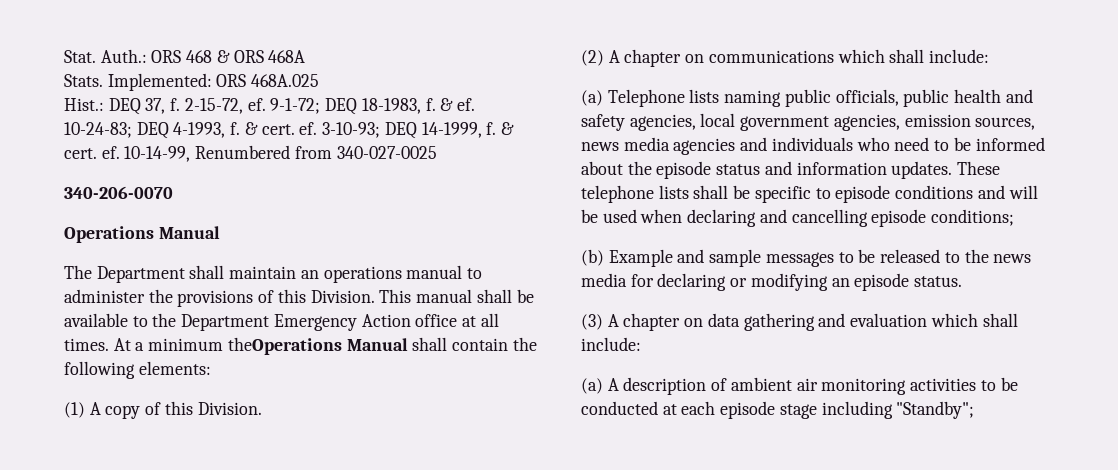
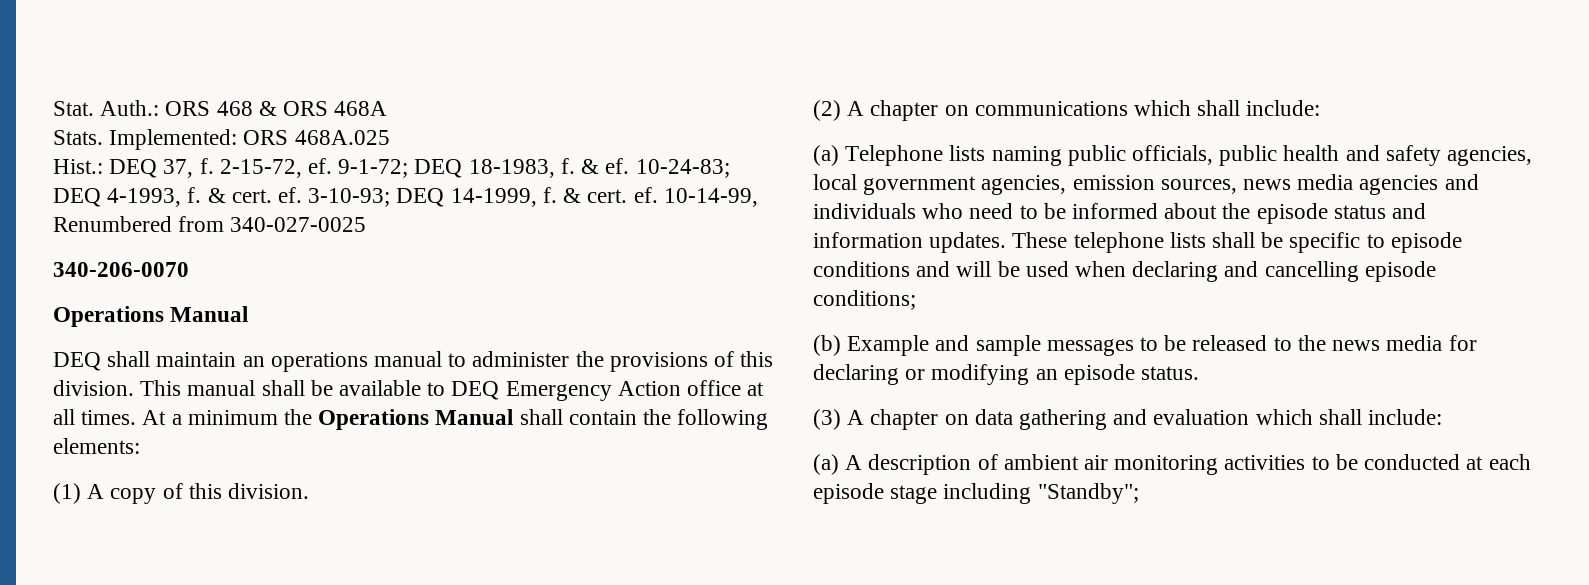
[64,265,185,283] The Department -> [53,352,101,371] DEQ
[310,290,375,303] Division. -> [53,380,134,396] division.
[152,313,270,331] the Department -> [451,381,500,400] DEQ
[227,337,342,355] theOperations -> [284,409,430,430] the Operations
[197,402,262,415] Division. -> [228,483,310,499] division.

